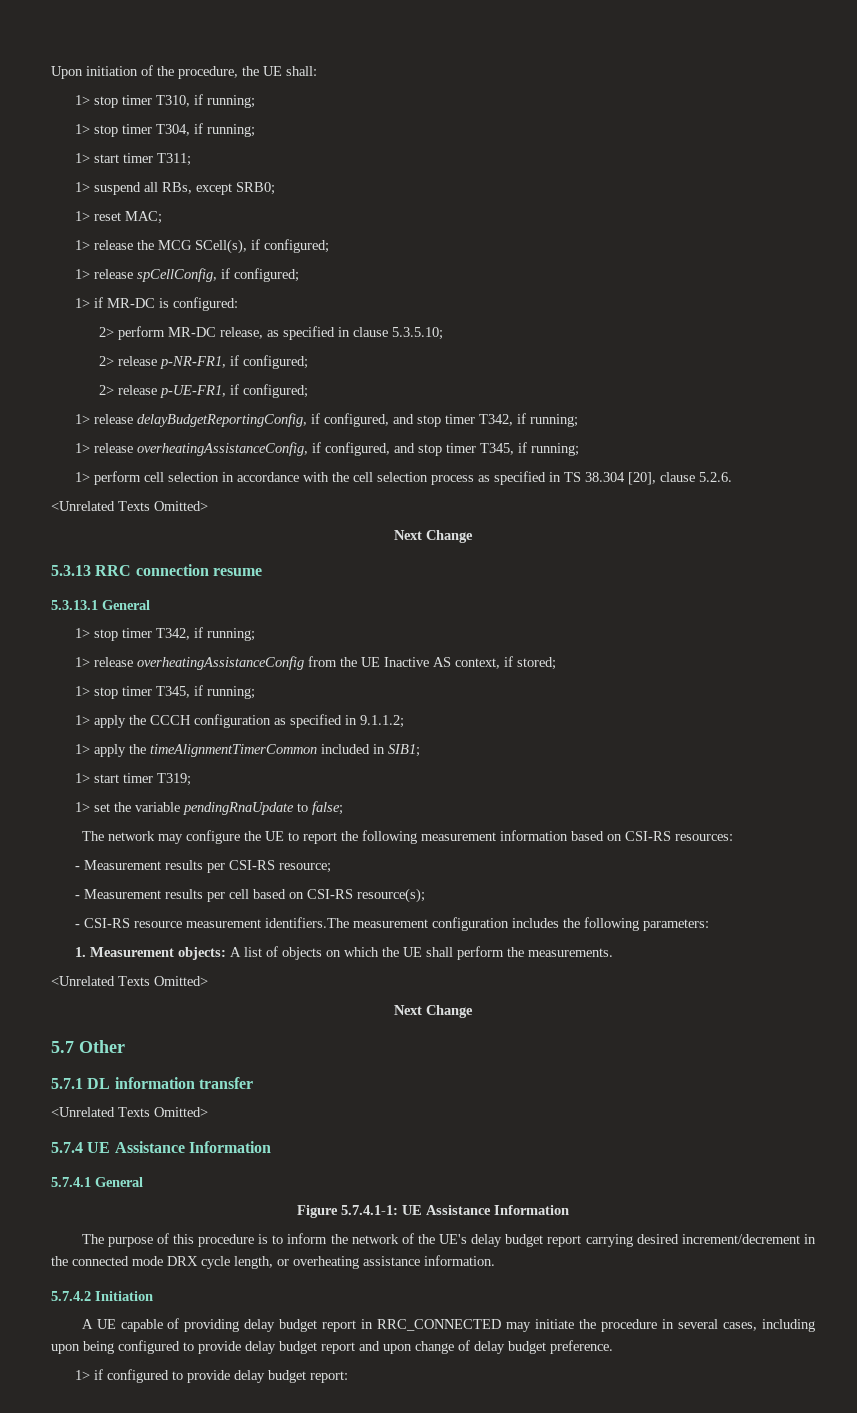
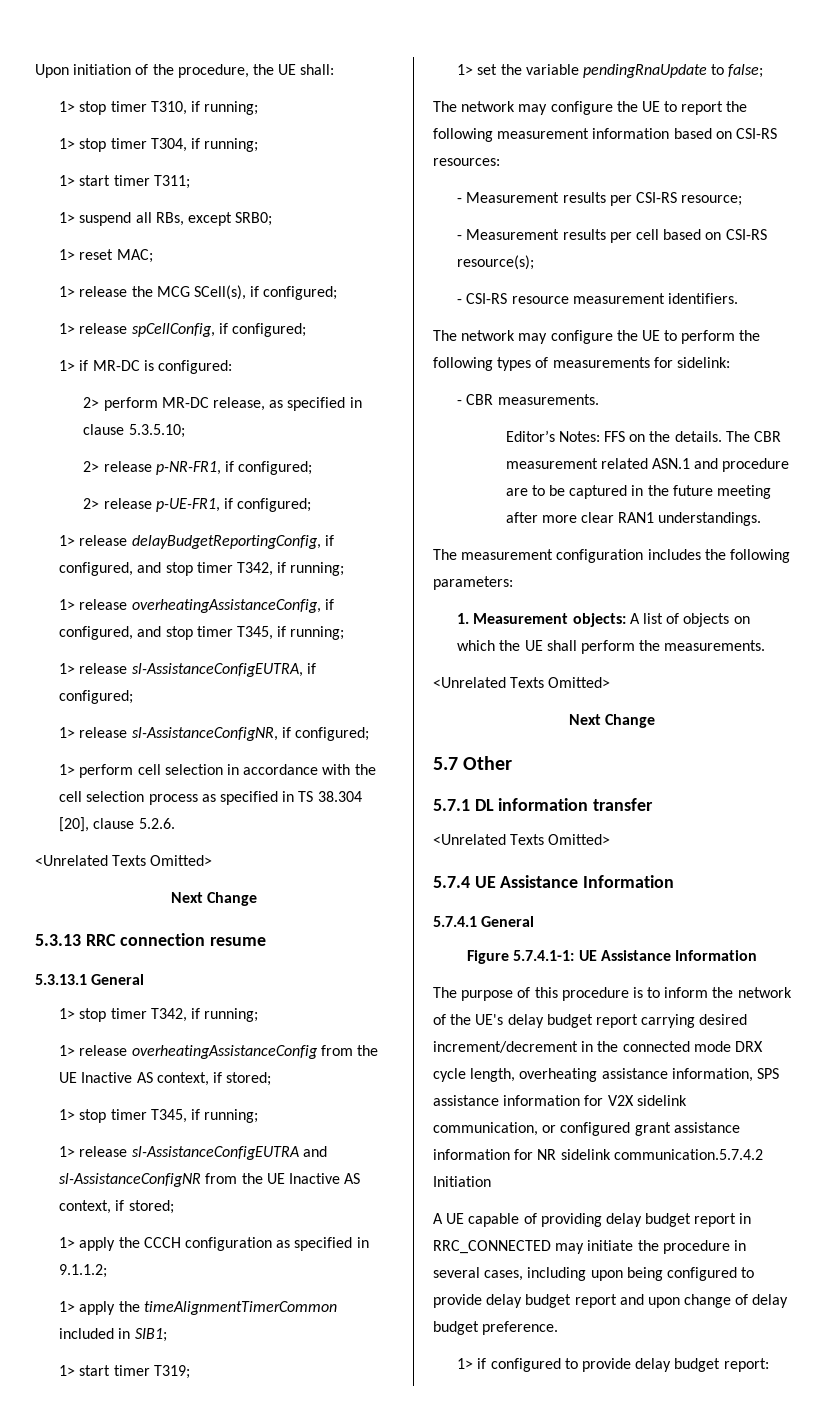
(580, 449) none -> [59,663,316,677] [59,690,134,704] [59,727,369,741] // 1> release sl-AssistanceConfigEUTRA, if configured; // 1> release sl-AssistanceConfigNR, if configured;
(256, 692) none -> [59,1146,327,1160] [59,1173,361,1187] [59,1200,174,1214] // 1> release sl-AssistanceConfigEUTRA and sl-AssistanceConfigNR from the UE Inactive AS context, if stored;
[265,917,350,928] identifiers.The -> [667,293,738,304] [433,330,761,344] [433,357,730,371] [457,394,599,405] [505,430,781,442] [505,458,790,472] [505,485,771,499] [505,512,762,526] [433,549,457,560] identifiers. // The network may configure the UE to perform the following types of measurements for sidelink: // - CBR measurements. // Editor’s Notes: FFS on the details. The CBR measurement related ASN.1 and procedure are to be captured in the future meeting after more clear RAN1 understandings. // The
[277,1259,289,1266] or -> (516, 1075) none
[424,1255,495,1266] [51,1291,91,1301] information. // 5.7.4.2 -> [671,1068,779,1082] [433,1095,687,1106] [433,1122,740,1136] [433,1149,763,1160] information, SPS assistance information for V2X sidelink communication, or configured grant assistance information for NR sidelink communication.5.7.4.2

